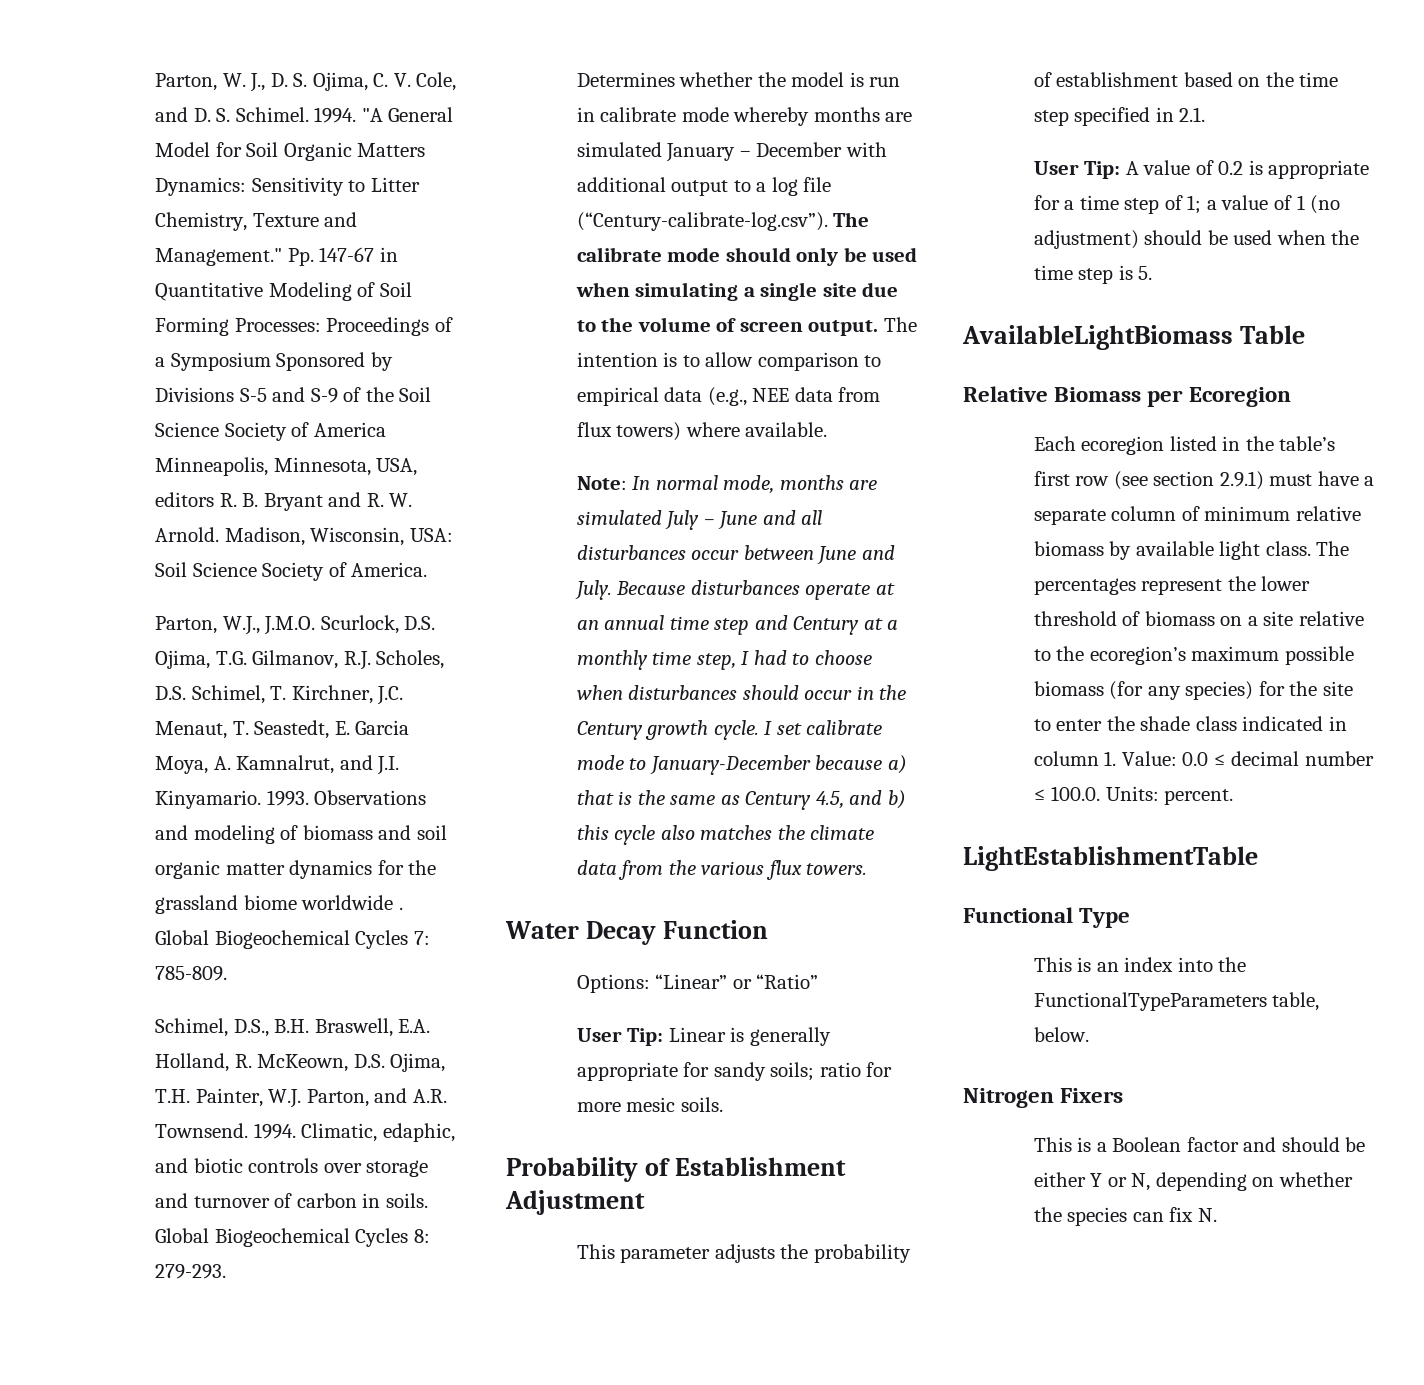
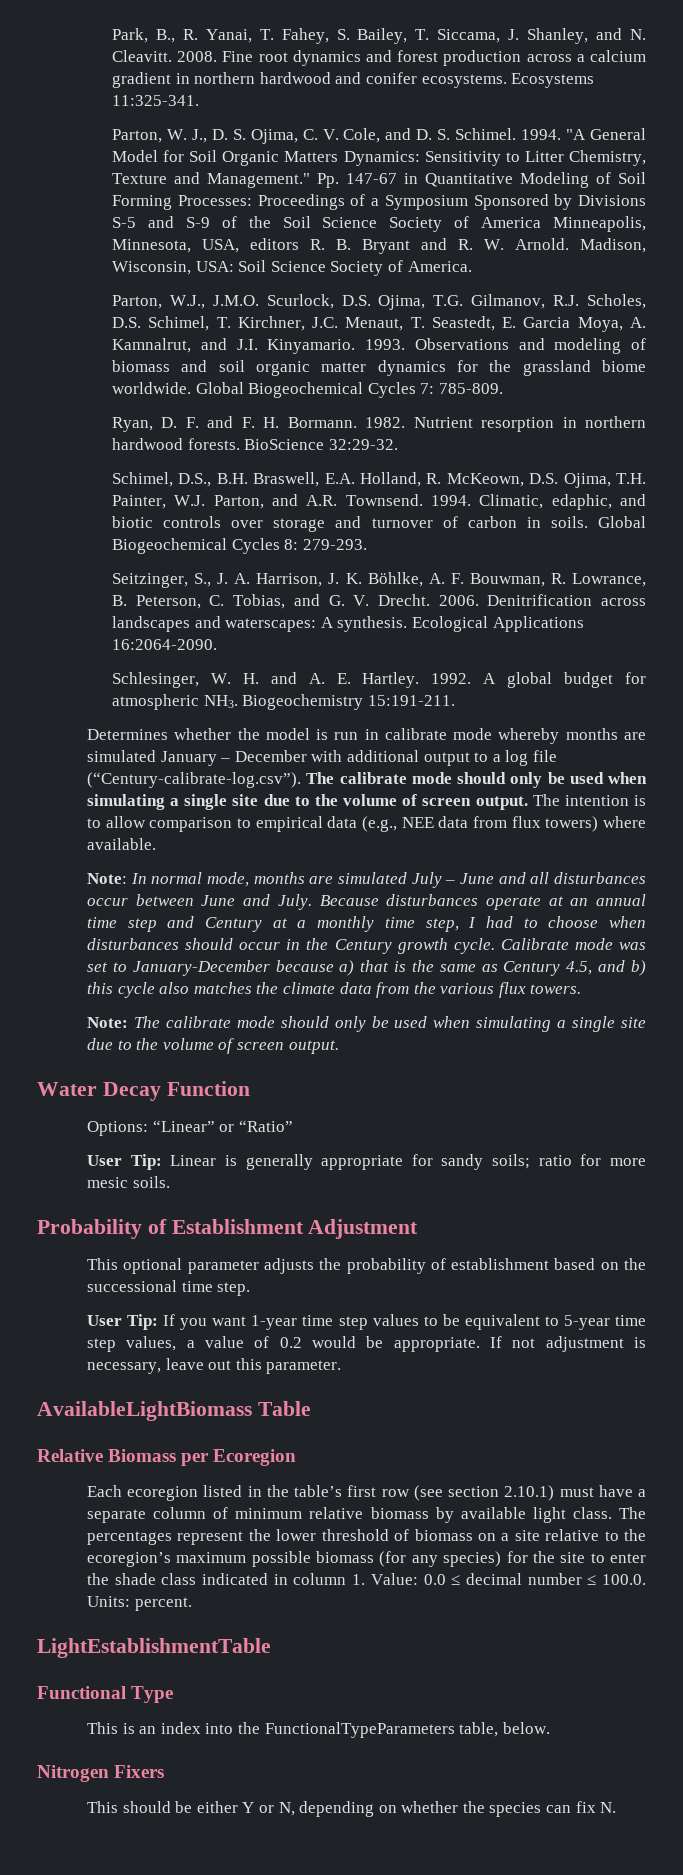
(155, 82) none -> [111,28,646,44] [111,50,647,66] [111,72,595,88] [111,95,199,106] Park, B., R. Yanai, T. Fahey, S. Bailey, T. Siccama, J. Shanley, and N. Cleavitt. 2008. Fine root dynamics and forest production across a calcium gradient in northern hardwood and conifer ecosystems. Ecosystems 11:325-341. //
[301,895,403,910] worldwide . -> [111,382,191,394] worldwide.
(228, 973) none -> [111,416,646,432] [111,438,398,450] // Ryan, D. F. and F. H. Bormann. 1982. Nutrient resorption in northern hardwood forests. BioScience 32:29-32.
(227, 1271) none -> [111,572,646,588] [111,594,647,609] [111,616,584,632] [111,639,217,650] [111,672,647,688] [111,694,455,710] // Seitzinger, S., J. A. Harrison, J. K. Böhlke, A. F. Bouwman, R. Lowrance, B. Peterson, C. Tobias, and G. V. Drecht. 2006. Denitrification across landscapes and waterscapes: A synthesis. Ecological Applications 16:2064-2090. // Schlesinger, W. H. and A. E. Hartley. 1992. A global budget for atmospheric NH3. Biogeochemistry 15:191-211.
[764,720,883,735] [576,755,624,770] I set calibrate mode -> [500,938,646,950] [86,962,108,972] Calibrate mode was set
(868, 869) none -> [86,1016,646,1032] [86,1038,339,1054] // Note: The calibrate mode should only be used when simulating a single site due to the volume of screen output.
(615, 1251) none -> [123,1258,183,1274] optional
[1299,72,1339,87] [1033,107,1206,126] [1033,160,1370,179] [1033,195,1341,214] [1033,230,1360,249] [1033,265,1153,284] time step specified in 2.1. // User Tip: A value of 0.2 is appropriate for a time step of 1; a value of 1 (no adjustment) should be used when the time step is 5. -> [86,1280,251,1296] [86,1314,646,1330] [86,1336,646,1352] [86,1358,342,1374] successional time step. // User Tip: If you want 1-year time step values to be equivalent to 5-year time step values, a value of 0.2 would be appropriate. If not adjustment is necessary, leave out this parameter.
[1219,471,1264,490] 2.9.1) -> [504,1485,555,1501] 2.10.1)
[1077,1137,1277,1152] is a Boolean factor and -> (118, 1807) none

